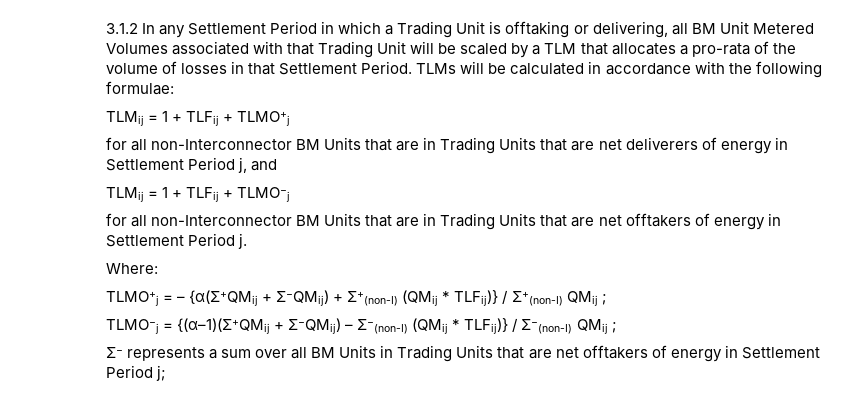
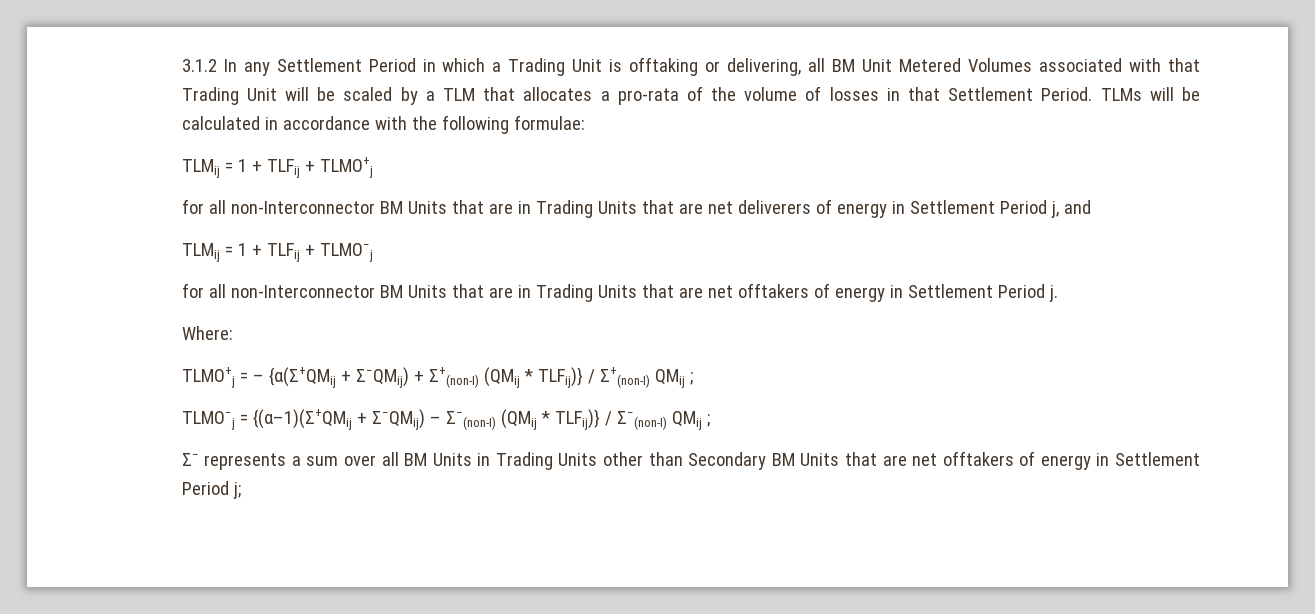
(494, 351) none -> [603,452,840,470] other than Secondary BM Units

